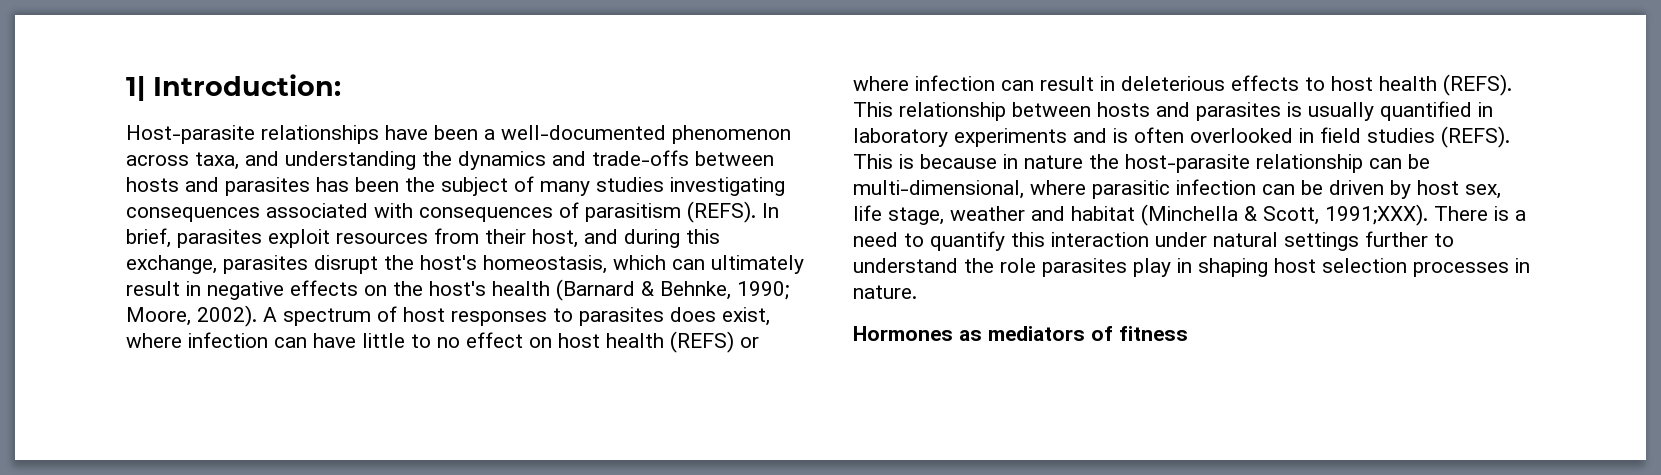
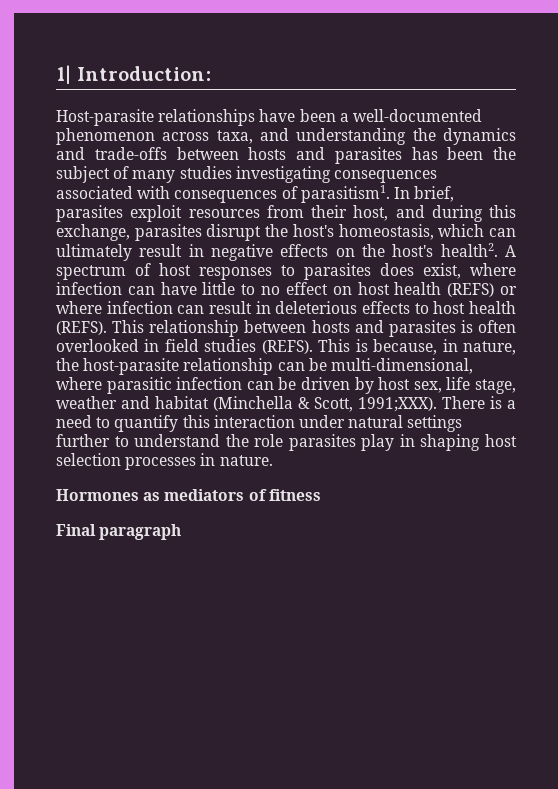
[585,201,756,223] parasitism (REFS). -> [300,185,390,203] parasitism1.
[492,279,789,301] [126,305,257,327] health (Barnard & Behnke, 1990; Moore, 2002). -> [440,243,498,257] health2.
[1308,101,1493,121] [853,128,1128,147] usually quantified in laboratory experiments and is -> (473, 326) none
[920,154,1083,169] because in nature -> [373,339,516,355] because, in nature,
(1188, 333) none -> [56,524,182,540] // Final paragraph

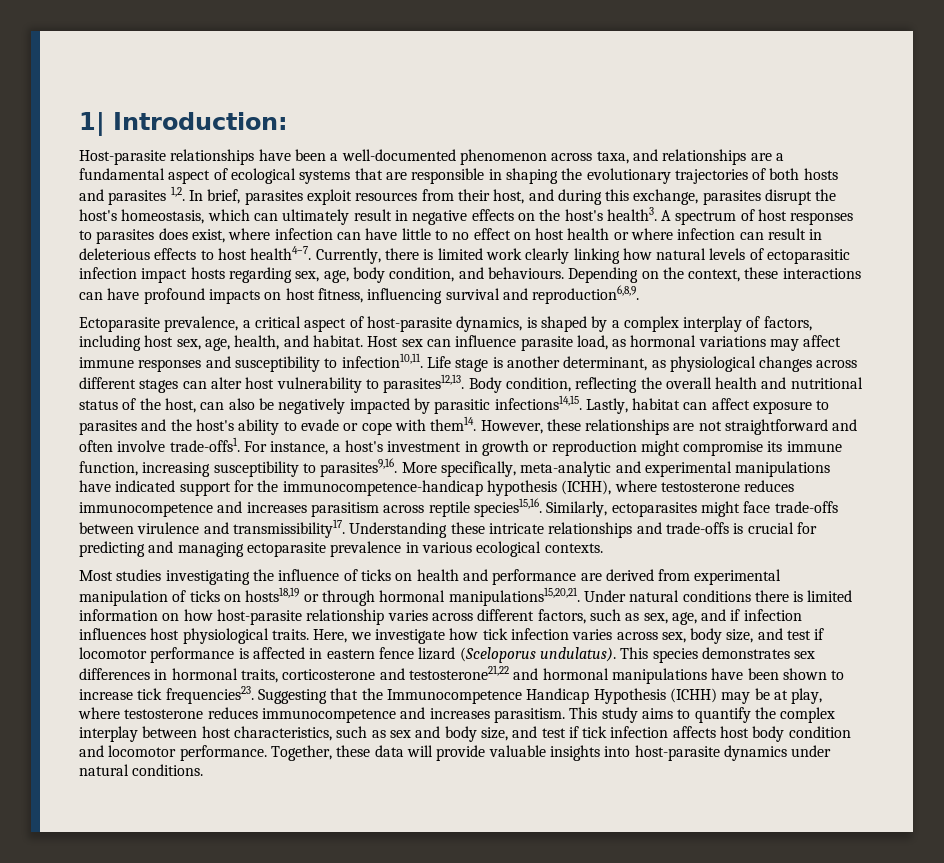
[296,128,516,145] [56,147,516,164] [56,166,437,183] [56,185,390,203] understanding the dynamics and trade-offs between hosts and parasites has been the subject of many studies investigating consequences associated with consequences of parasitism1. -> [662,149,784,165] [79,168,838,184] [79,186,185,205] relationships are a fundamental aspect of ecological systems that are responsible in shaping the evolutionary trajectories of both hosts and parasites 1,2.
[440,243,498,257] health2. -> [606,207,657,221] health3.
[447,283,495,297] (REFS) -> (610, 234) none
[469,301,516,314] [56,320,516,337] [56,339,516,355] [56,358,473,375] [56,377,517,394] [56,396,517,412] [56,415,463,432] [56,434,517,451] [56,453,273,470] [56,489,321,501] [56,524,182,540] health (REFS). This relationship between hosts and parasites is often overlooked in field studies (REFS). This is because, in nature, the host-parasite relationship can be multi-dimensional, where parasitic infection can be driven by host sex, life stage, weather and habitat (Minchella & Scott, 1991;XXX). There is a need to quantify this interaction under natural settings further to understand the role parasites play in shaping host selection processes in nature. // Hormones as mediators of fitness // Final paragraph -> [250,246,851,264] [79,267,861,283] [79,285,640,304] [79,316,812,332] [79,335,842,351] [79,353,858,372] [79,374,863,393] [79,395,830,414] [79,416,858,435] [79,437,842,456] [79,458,831,477] [79,480,795,496] [79,498,838,517] [79,519,817,538] [79,541,603,557] [79,569,782,585] [79,587,853,606] [79,609,802,625] [79,628,825,644] [79,647,816,663] [79,665,845,684] [79,686,823,704] [78,707,836,723] [79,726,851,742] [79,745,832,761] [79,764,204,776] health4–7. Currently, there is limited work clearly linking how natural levels of ectoparasitic infection impact hosts regarding sex, age, body condition, and behaviours. Depending on the context, these interactions can have profound impacts on host fitness, influencing survival and reproduction6,8,9. // Ectoparasite prevalence, a critical aspect of host-parasite dynamics, is shaped by a complex interplay of factors, including host sex, age, health, and habitat. Host sex can influence parasite load, as hormonal variations may affect immune responses and susceptibility to infection10,11. Life stage is another determinant, as physiological changes across different stages can alter host vulnerability to parasites12,13. Body condition, reflecting the overall health and nutritional status of the host, can also be negatively impacted by parasitic infections14,15. Lastly, habitat can affect exposure to parasites and the host's ability to evade or cope with them14. However, these relationships are not straightforward and often involve trade-offs1. For instance, a host's investment in growth or reproduction might compromise its immune function, increasing susceptibility to parasites9,16. More specifically, meta-analytic and experimental manipulations have indicated support for the immunocompetence-handicap hypothesis (ICHH), where testosterone reduces immunocompetence and increases parasitism across reptile species15,16. Similarly, ectoparasites might face trade-offs between virulence and transmissibility17. Understanding these intricate relationships and trade-offs is crucial for predicting and managing ectoparasite prevalence in various ecological contexts. // Most studies investigating the influence of ticks on health and performance are derived from experimental manipulation of ticks on hosts18,19 or through hormonal manipulations15,20,21. Under natural conditions there is limited information on how host-parasite relationship varies across different factors, such as sex, age, and if infection influences host physiological traits. Here, we investigate how tick infection varies across sex, body size, and test if locomotor performance is affected in eastern fence lizard (Sceloporus undulatus). This species demonstrates sex differences in hormonal traits, corticosterone and testosterone21,22 and hormonal manipulations have been shown to increase tick frequencies23. Suggesting that the Immunocompetence Handicap Hypothesis (ICHH) may be at play, where testosterone reduces immunocompetence and increases parasitism. This study aims to quantify the complex interplay between host characteristics, such as sex and body size, and test if tick infection affects host body condition and locomotor performance. Together, these data will provide valuable insights into host-parasite dynamics under natural conditions.

